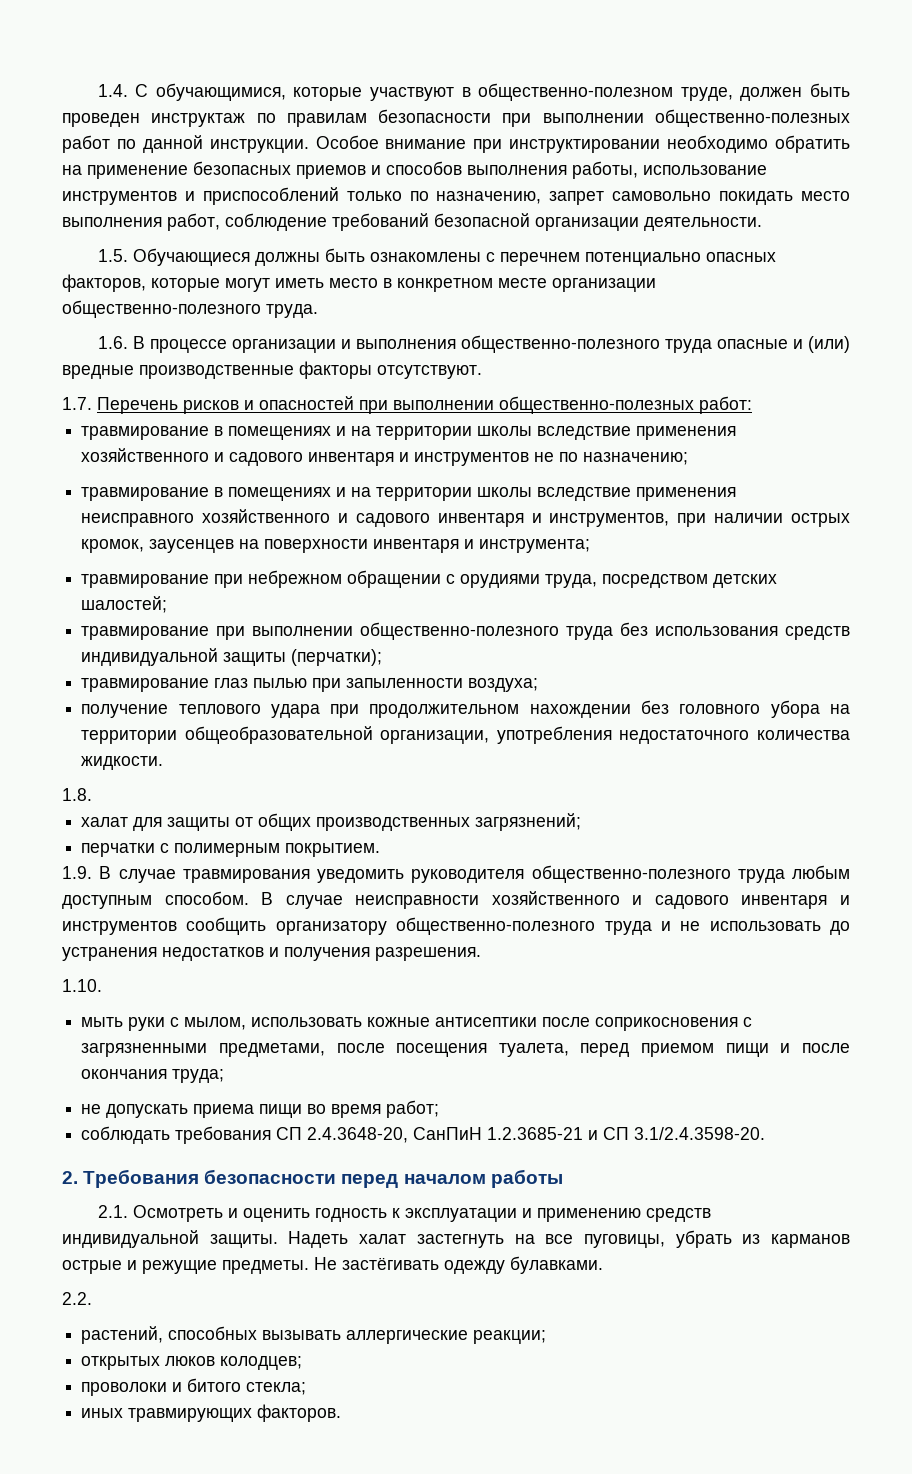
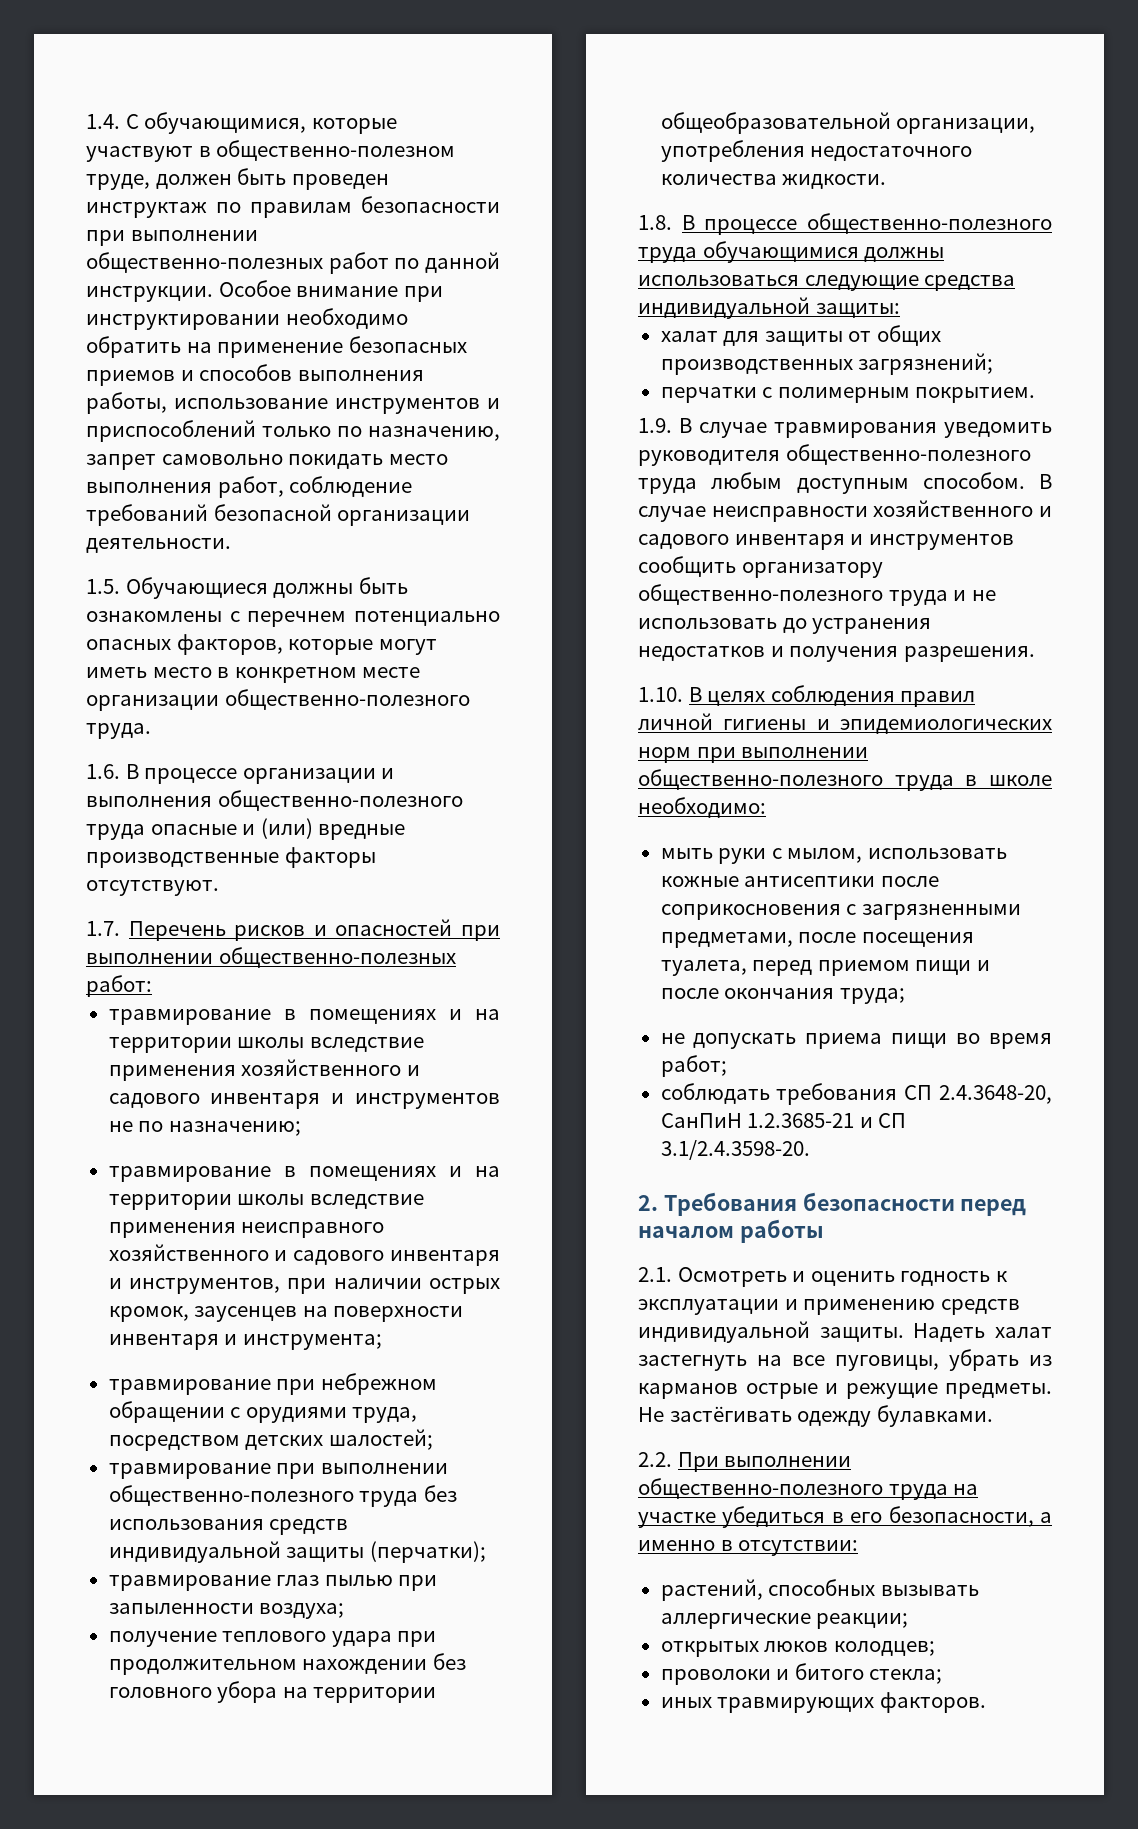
(92, 794) none -> [681,213,1052,235] [638,241,945,263] [638,275,1016,291] [638,297,900,319] В процессе общественно-полезного труда обучающимися должны использоваться следующие средства индивидуальной защиты:
(102, 985) none -> [688,685,976,707] [638,713,1052,734] [638,747,869,763] [638,769,1052,791] [638,797,766,818] В целях соблюдения правил личной гигиены и эпидемиологических норм при выполнении общественно-полезного труда в школе необходимо:
(92, 1298) none -> [677,1452,852,1472] [638,1478,979,1500] [638,1506,1052,1528] [638,1540,859,1556] При выполнении общественно-полезного труда на участке убедиться в его безопасности, а именно в отсутствии:

